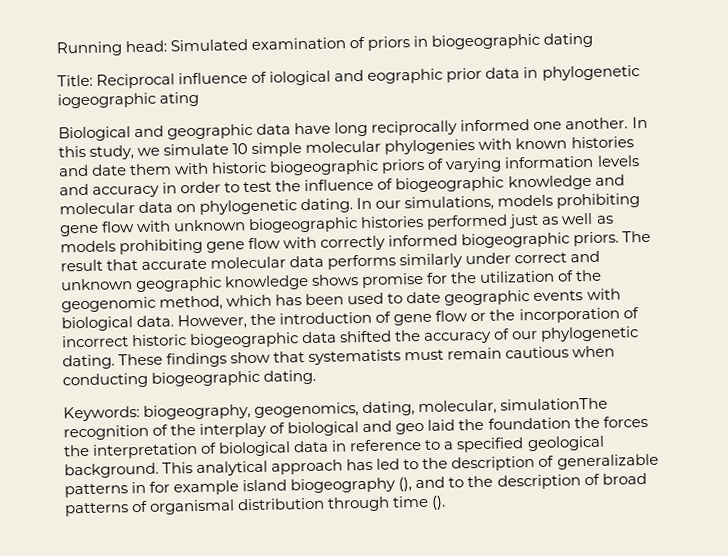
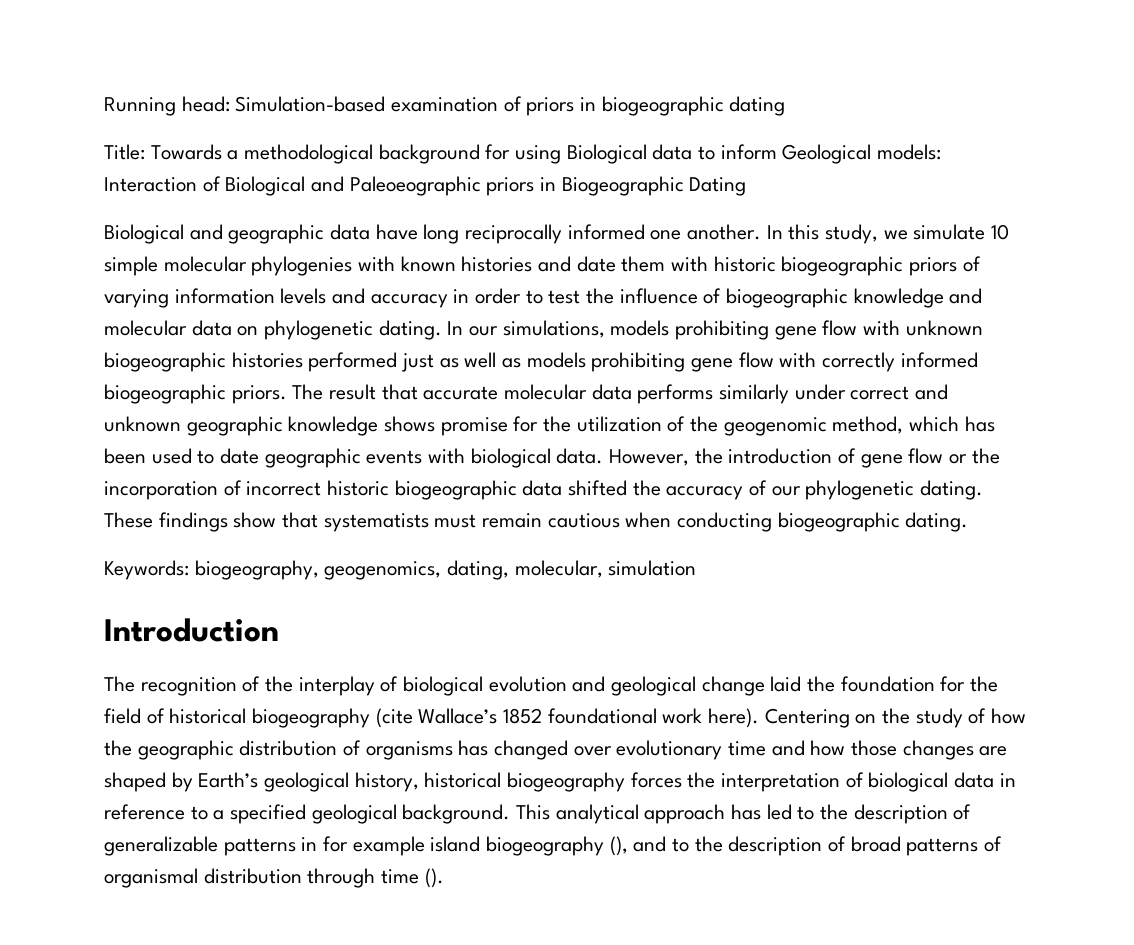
[170,39,249,52] Simulated -> [235,96,386,112] Simulation-based
[96,65,640,89] [57,91,200,109] Reciprocal influence of iological and eographic prior data in phylogenetic iogeographic ating -> [150,144,942,164] [104,176,747,196] Towards a methodological background for using Biological data to inform Geological models: Interaction of Biological and Paleoeographic priors in Biogeographic Dating
[500,397,609,411] simulationThe -> [608,560,697,576] [104,618,279,642] [104,676,135,692] simulation // Introduction // The
[362,416,600,435] and geo laid the foundation the -> [488,676,999,696] [104,708,1027,728] [104,740,1008,760] [104,772,626,792] evolution and geological change laid the foundation for the field of historical biogeography (cite Wallace’s 1852 foundational work here). Centering on the study of how the geographic distribution of organisms has changed over evolutionary time and how those changes are shaped by Earth’s geological history, historical biogeography

